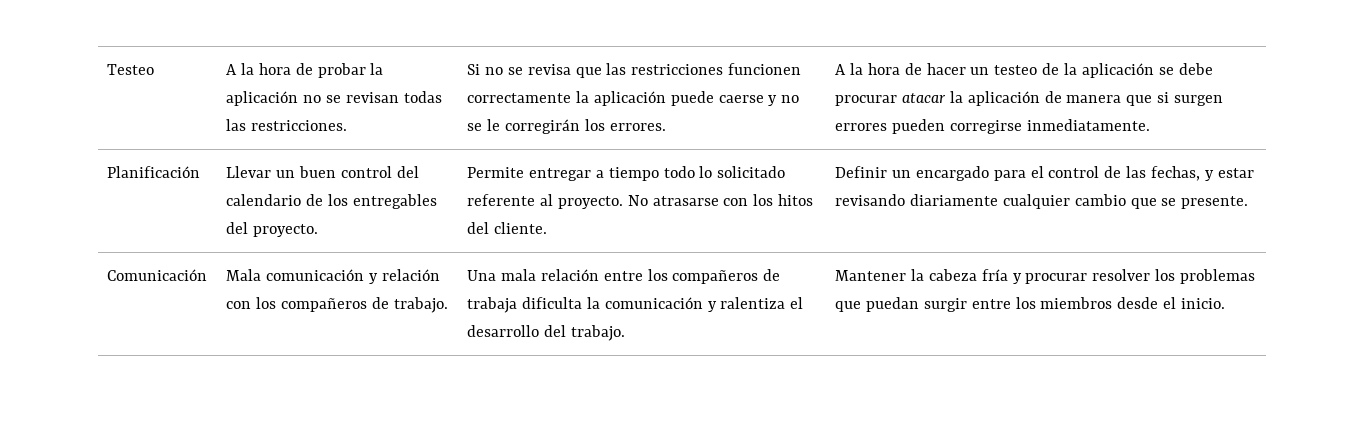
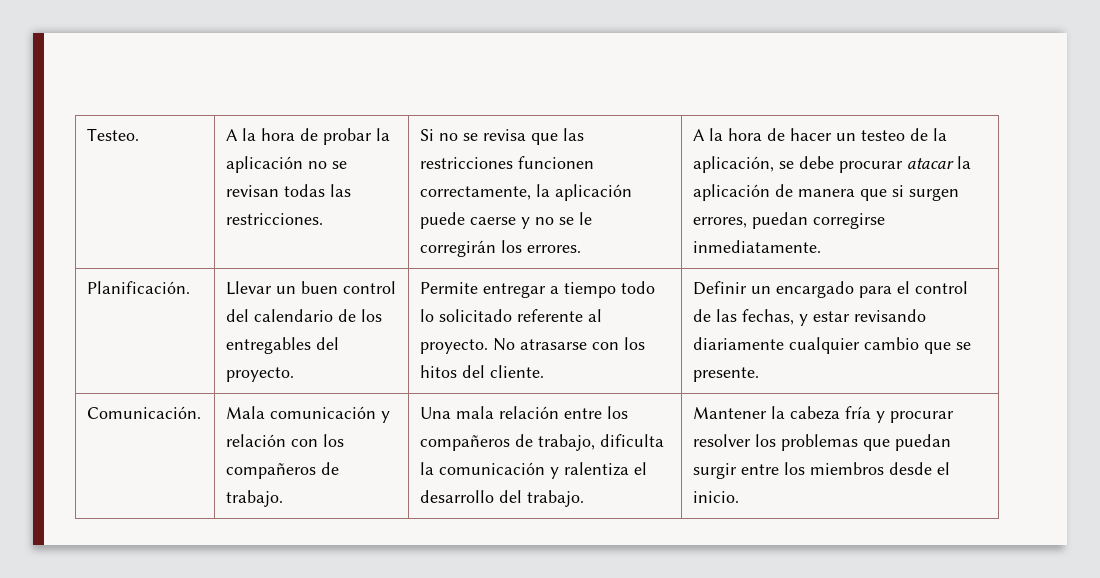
[107,64,155,75] Testeo -> [87,128,140,141] Testeo.
[467,93,572,103] correctamente -> [420,186,532,200] correctamente,
[1081,63,1154,78] aplicación -> [693,156,775,173] aplicación,
[835,119,945,134] errores pueden -> [693,212,809,229] errores, puedan
[107,166,201,178] Planificación -> [87,281,191,294] Planificación.
[107,269,208,281] Comunicación -> [87,406,202,419] Comunicación.
[467,297,518,313] trabaja -> [538,434,596,451] trabajo,

